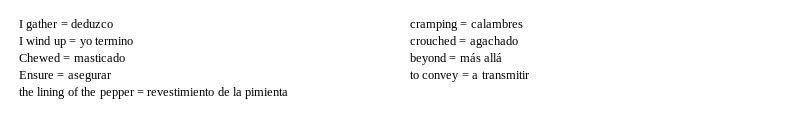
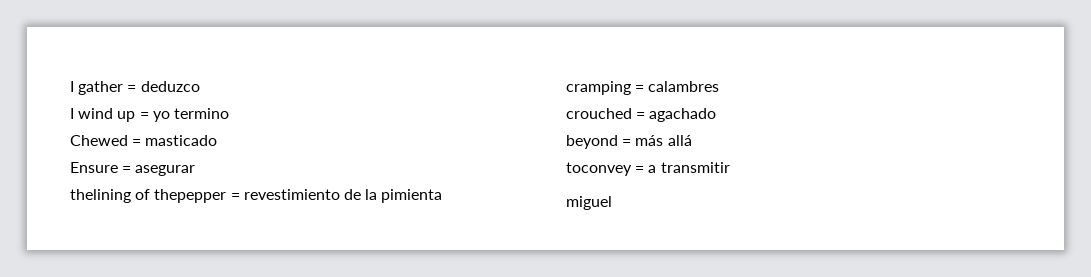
[19,87,135,99] the lining of the pepper -> [70,189,227,203] thelining of thepepper
[410,71,460,82] to convey -> [566,162,632,176] toconvey
(530, 75) none -> [566,196,612,210] // miguel

